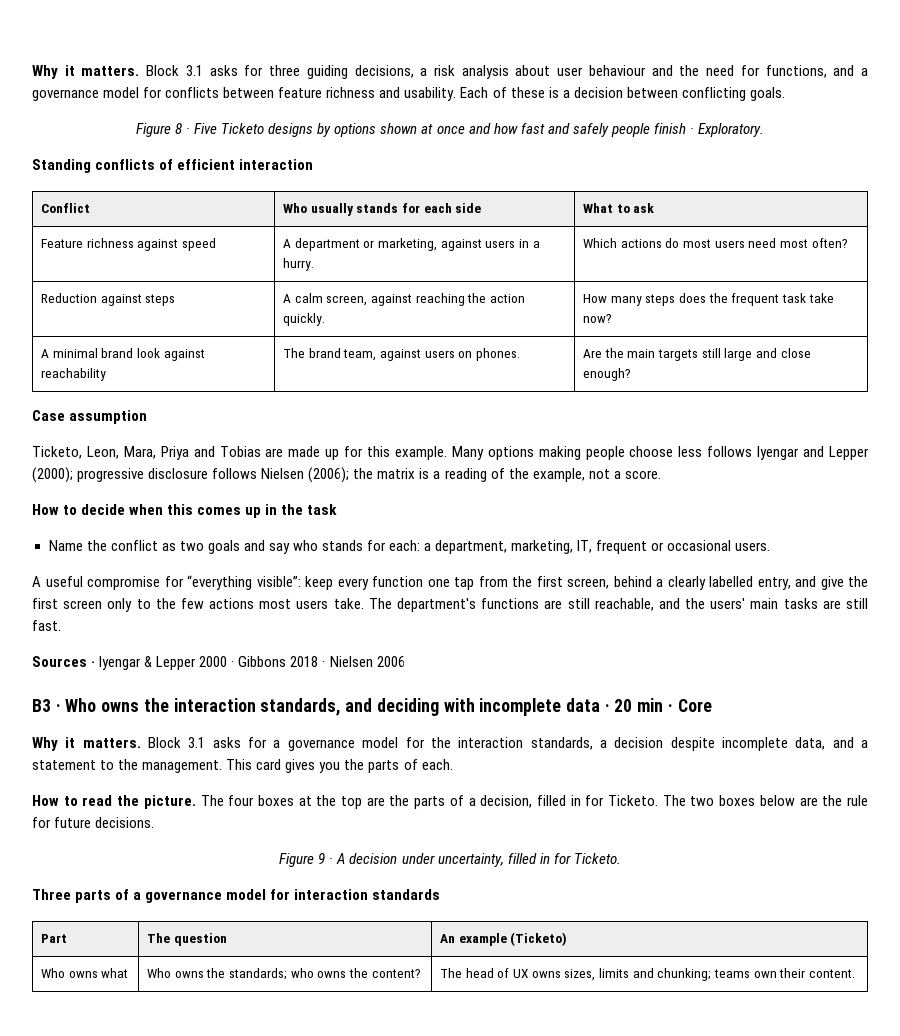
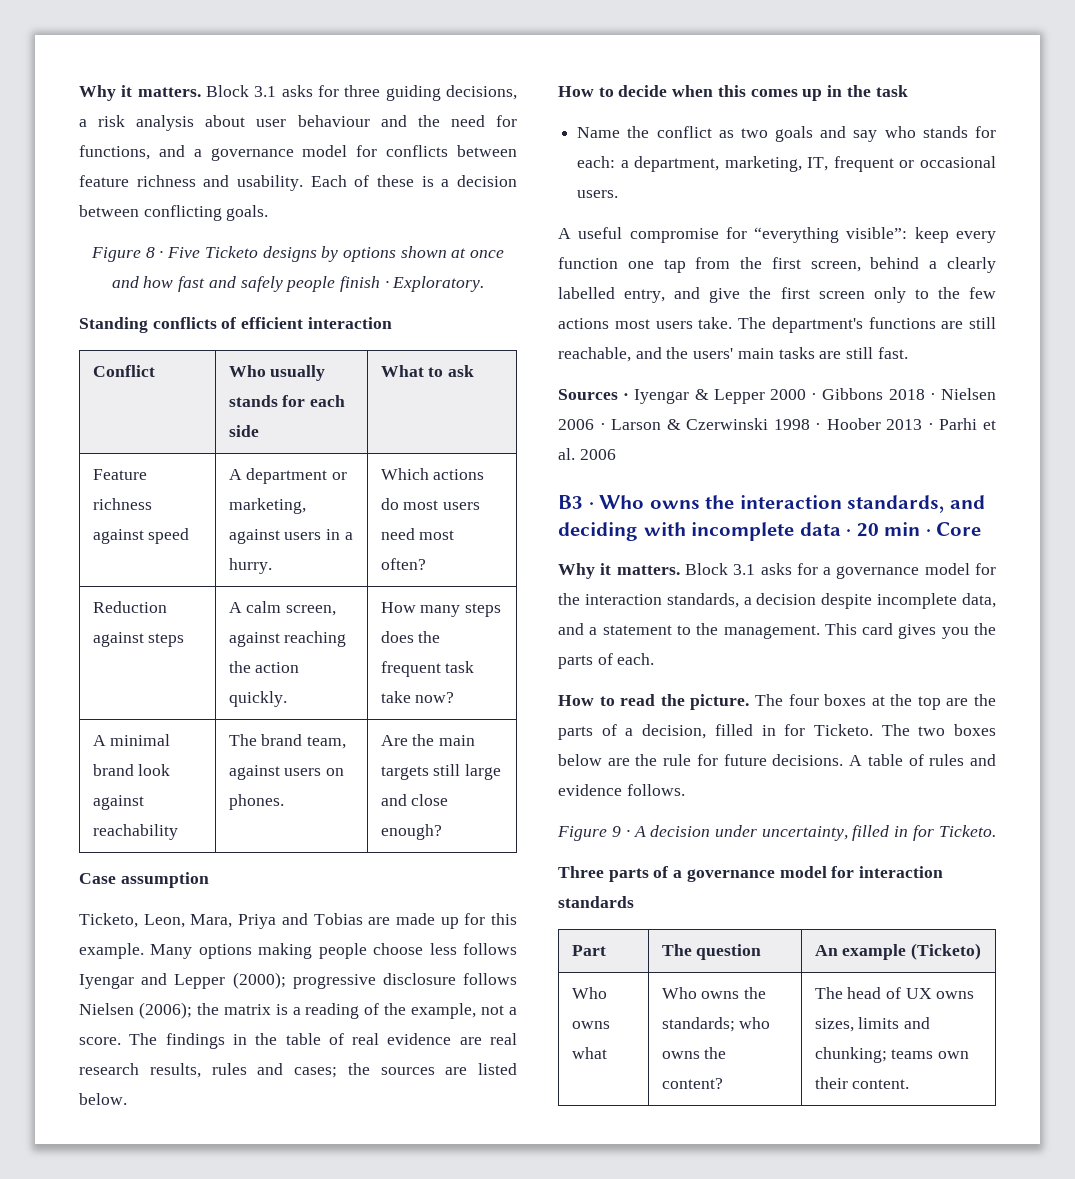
(661, 474) none -> [129,1033,518,1049] [79,1063,517,1078] [79,1093,127,1105] The findings in the table of real evidence are real research results, rules and cases; the sources are listed below.
(405, 661) none -> [599,418,996,430] [558,448,616,460] · Larson & Czerwinski 1998 · Hoober 2013 · Parhi et al. 2006
(155, 822) none -> [849,754,996,766] [558,784,685,796] A table of rules and evidence follows.

